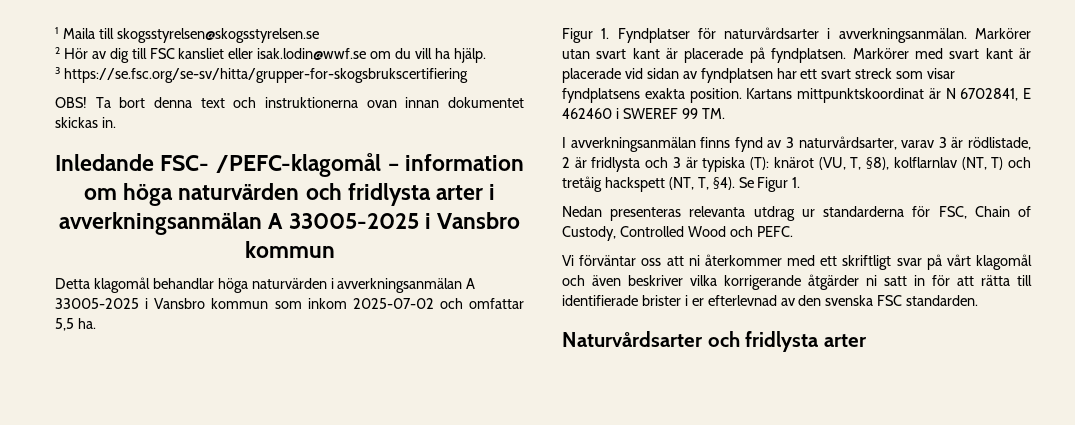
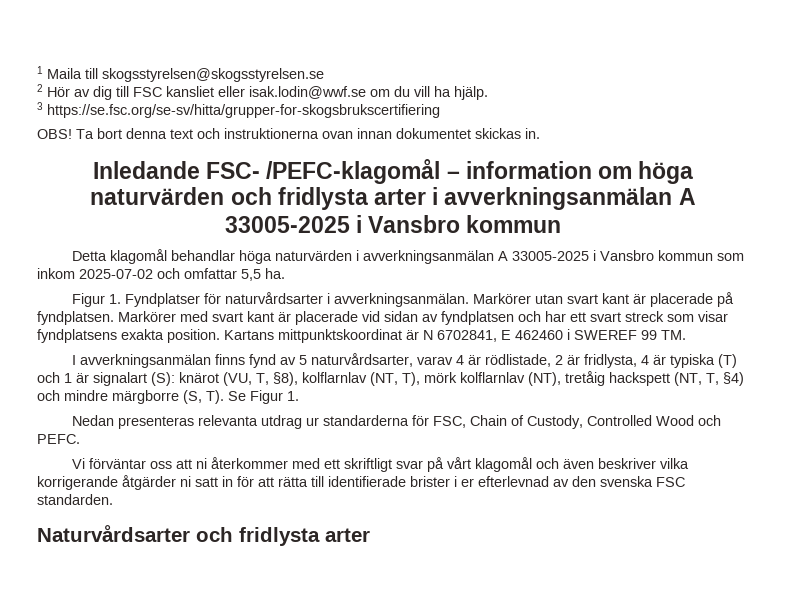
(773, 75) none -> [518,311,541,322] och
[786,137,794,148] 3 -> [299,355,308,365] 5
[938,137,947,148] 3 -> [456,355,465,365] 4
[591,157,770,172] fridlysta och 3 är typiska (T): -> [584,354,738,368] [37,372,175,386] fridlysta, 4 är typiska (T) och 1 är signalart (S):
[991,157,1031,170] [562,176,735,192] T) och tretåig hackspett (NT, T, §4). -> [402,371,744,386] [37,390,224,404] T), mörk kolflarnlav (NT), tretåig hackspett (NT, T, §4) och mindre märgborre (S, T).

